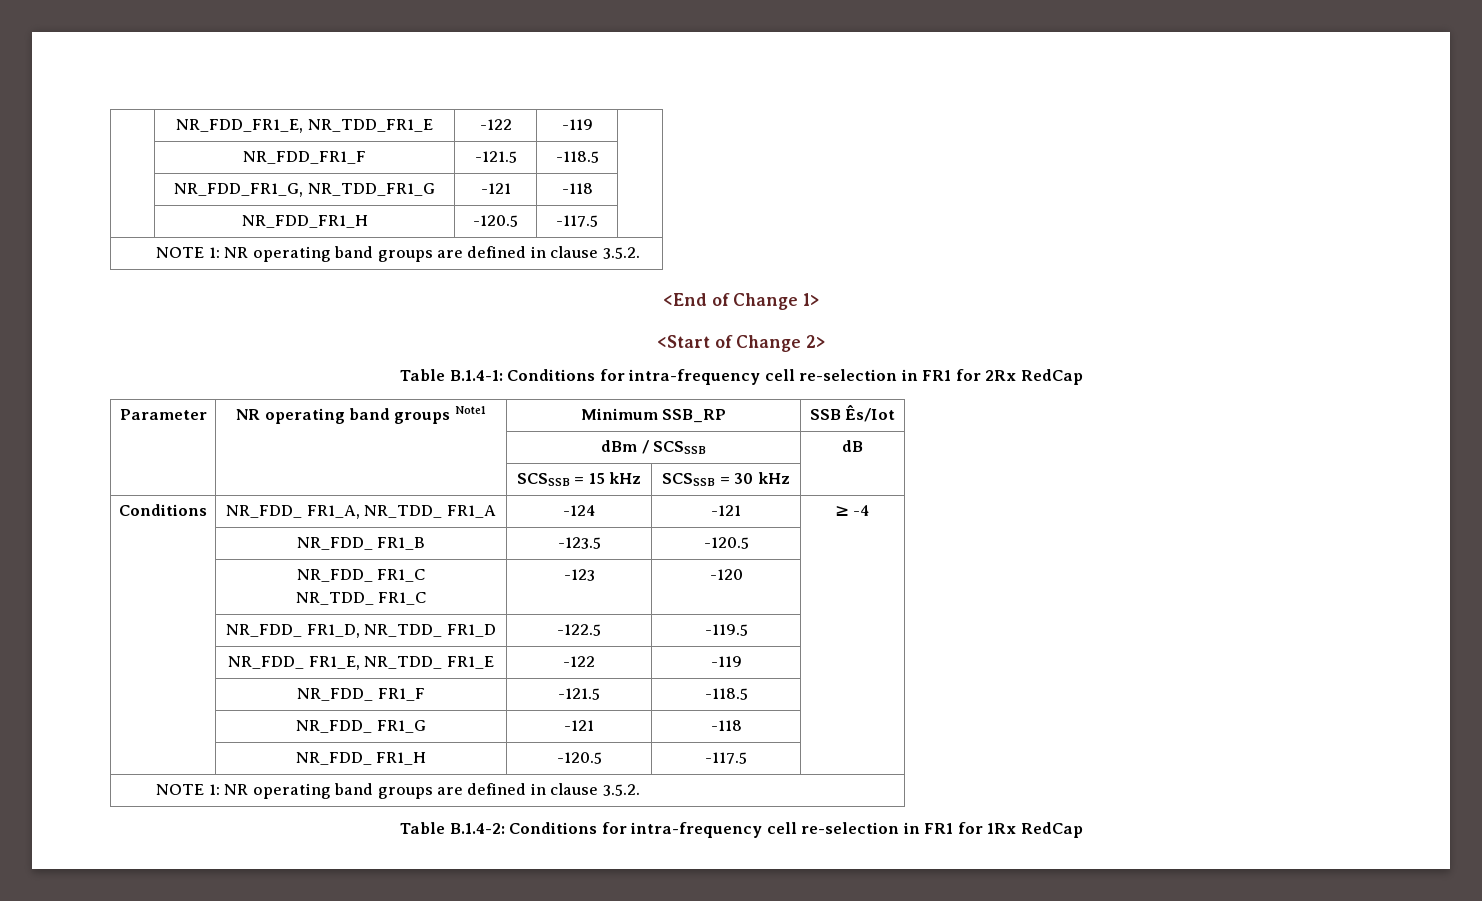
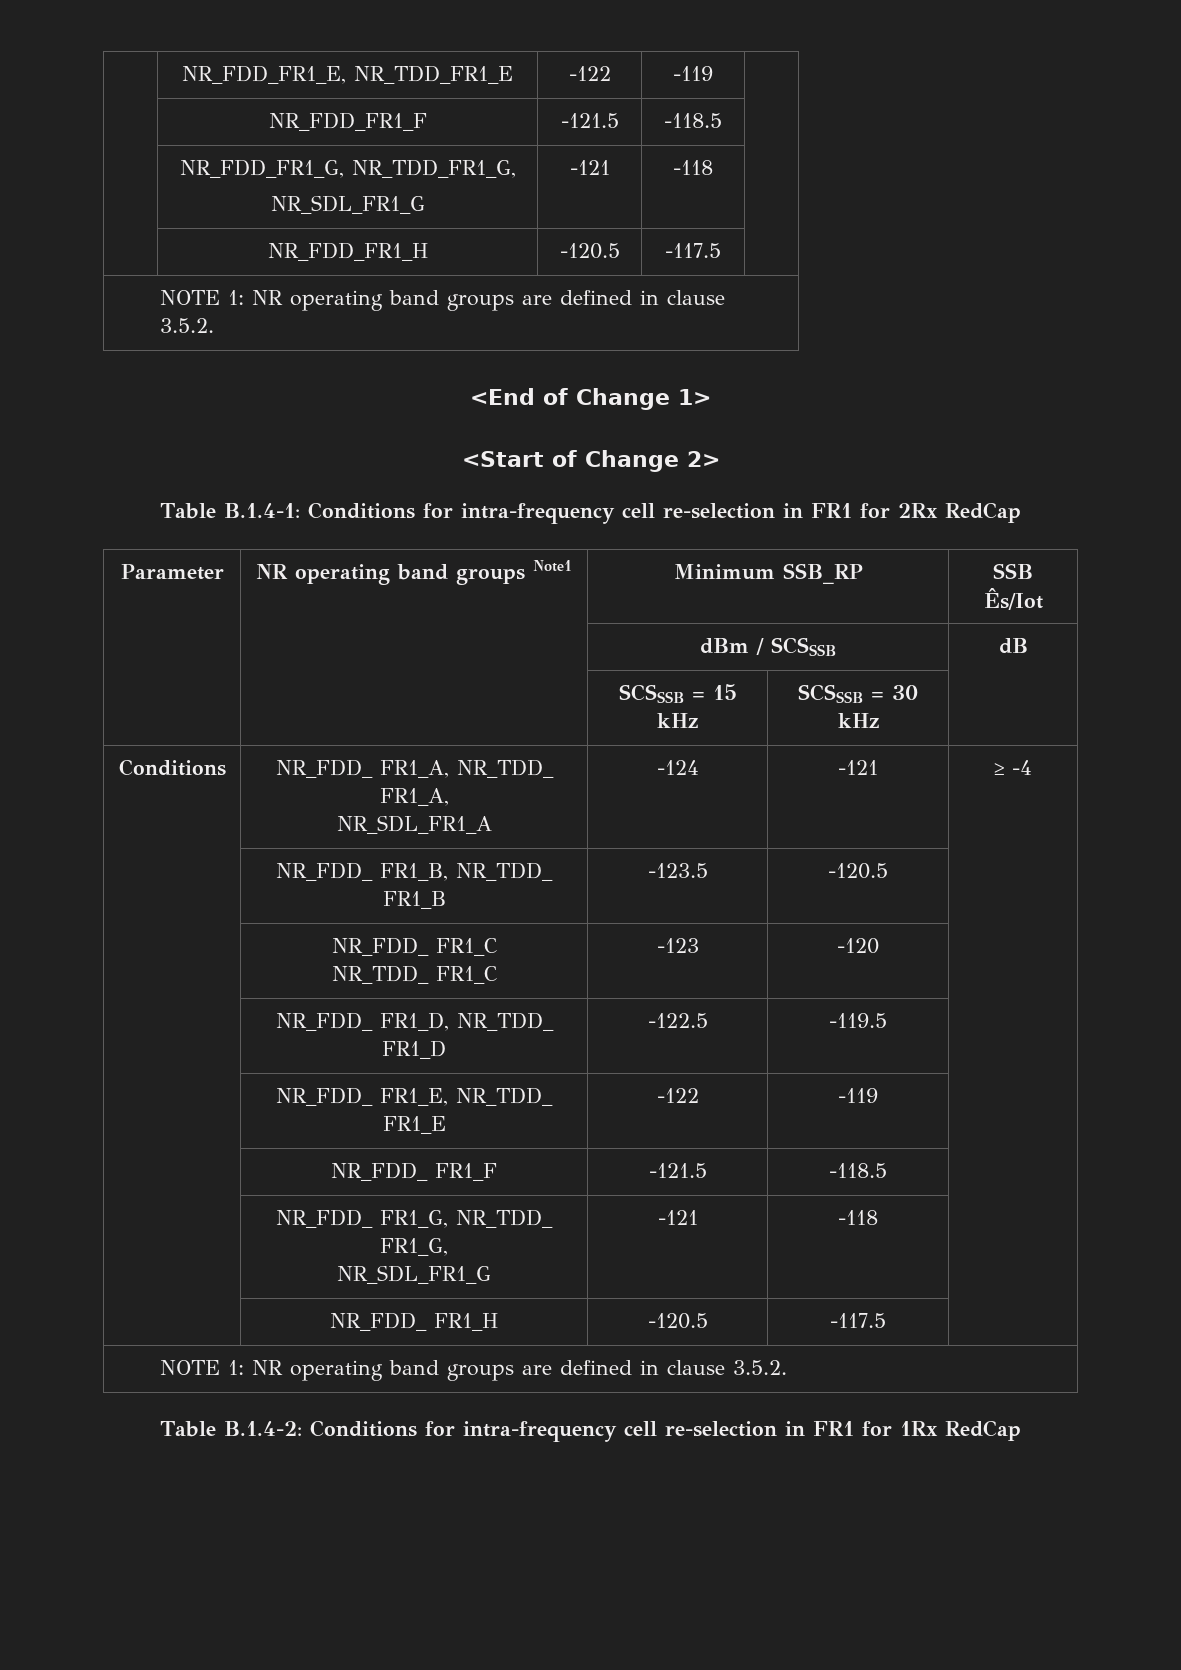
[307,183,435,196] NR_TDD_FR1_G -> [351,159,516,178] [270,195,425,214] NR_TDD_FR1_G, // NR_SDL_FR1_G
[446,505,496,518] FR1_A -> [379,788,449,806] [336,815,492,834] FR1_A, // NR_SDL_FR1_A
(373, 543) none -> [380,862,553,881] FR1_B, NR_TDD_
[376,720,426,733] FR1_G -> [380,1209,553,1228] [380,1238,448,1256] [337,1265,491,1284] FR1_G, NR_TDD_ FR1_G, // NR_SDL_FR1_G

